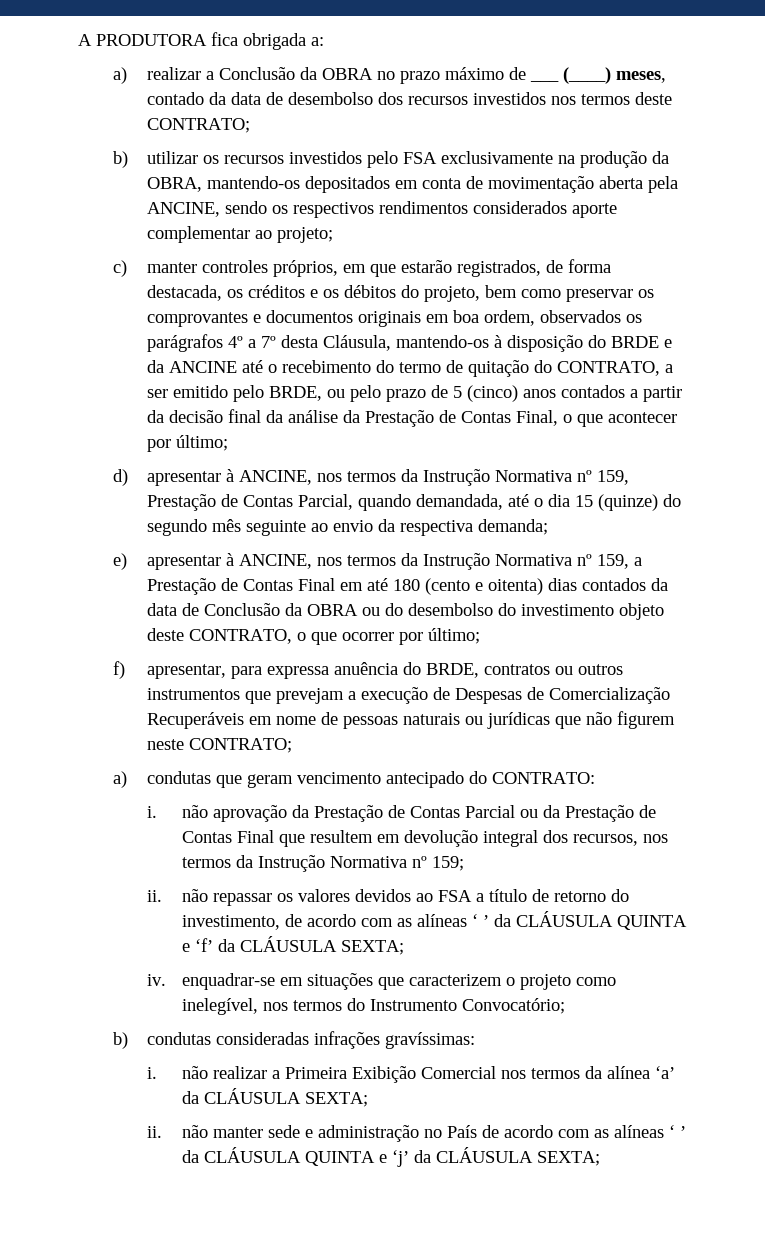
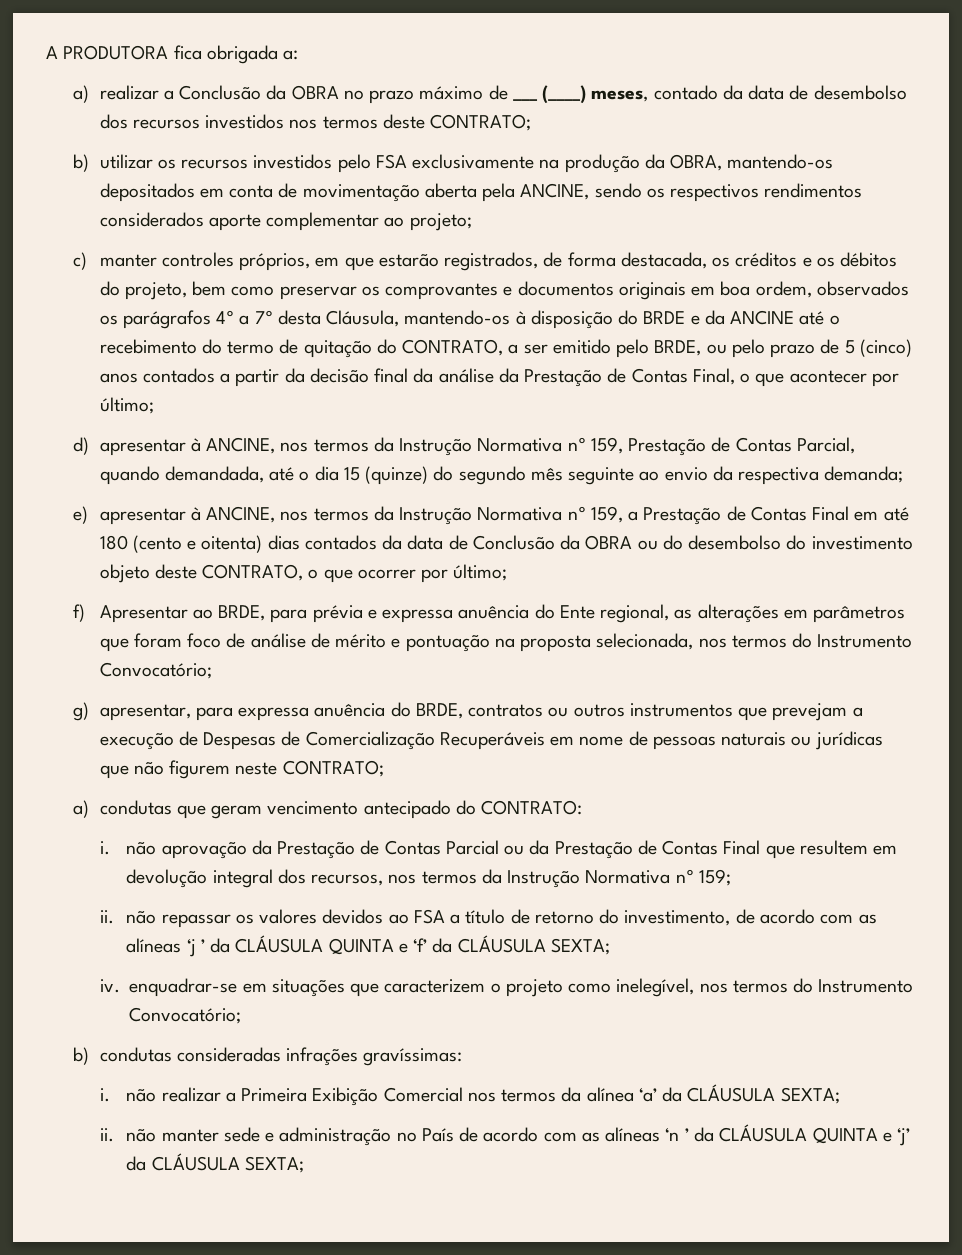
(125, 670) none -> [99,604,906,623] [99,633,913,652] [99,662,212,679] [72,702,89,721] Apresentar ao BRDE, para prévia e expressa anuência do Ente regional, as alterações em parâmetros que foram foco de análise de mérito e pontuação na proposta selecionada, nos termos do Instrumento Convocatório; // g)
[472,914,479,927] ‘ -> [186,939,196,957] ‘j
[669,1125,676,1138] ‘ -> [665,1128,680,1141] ‘n

